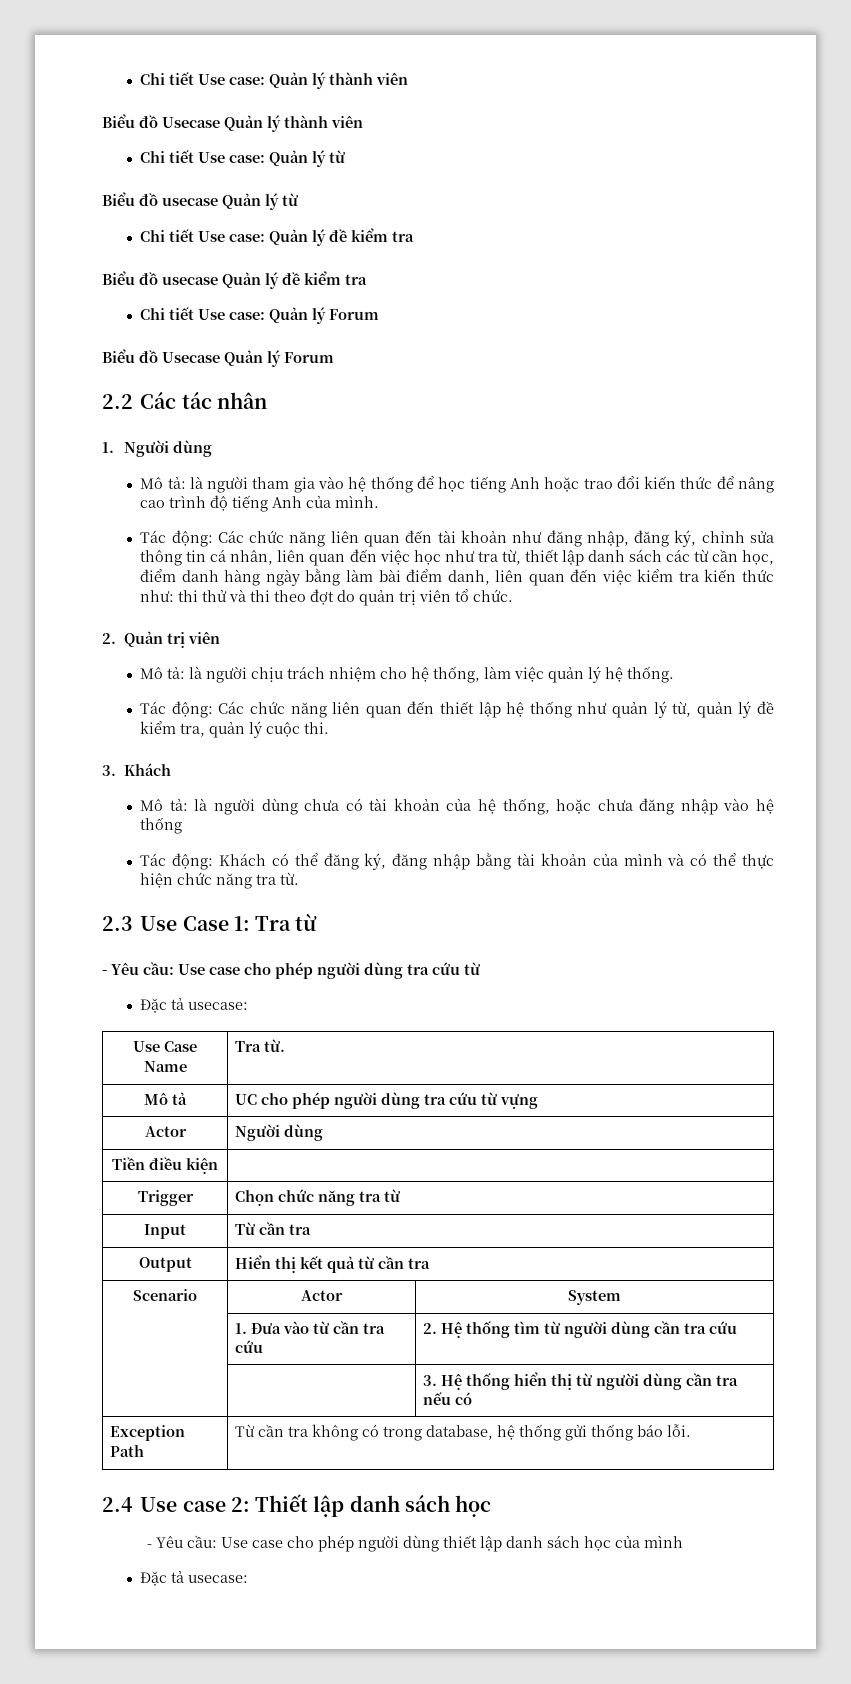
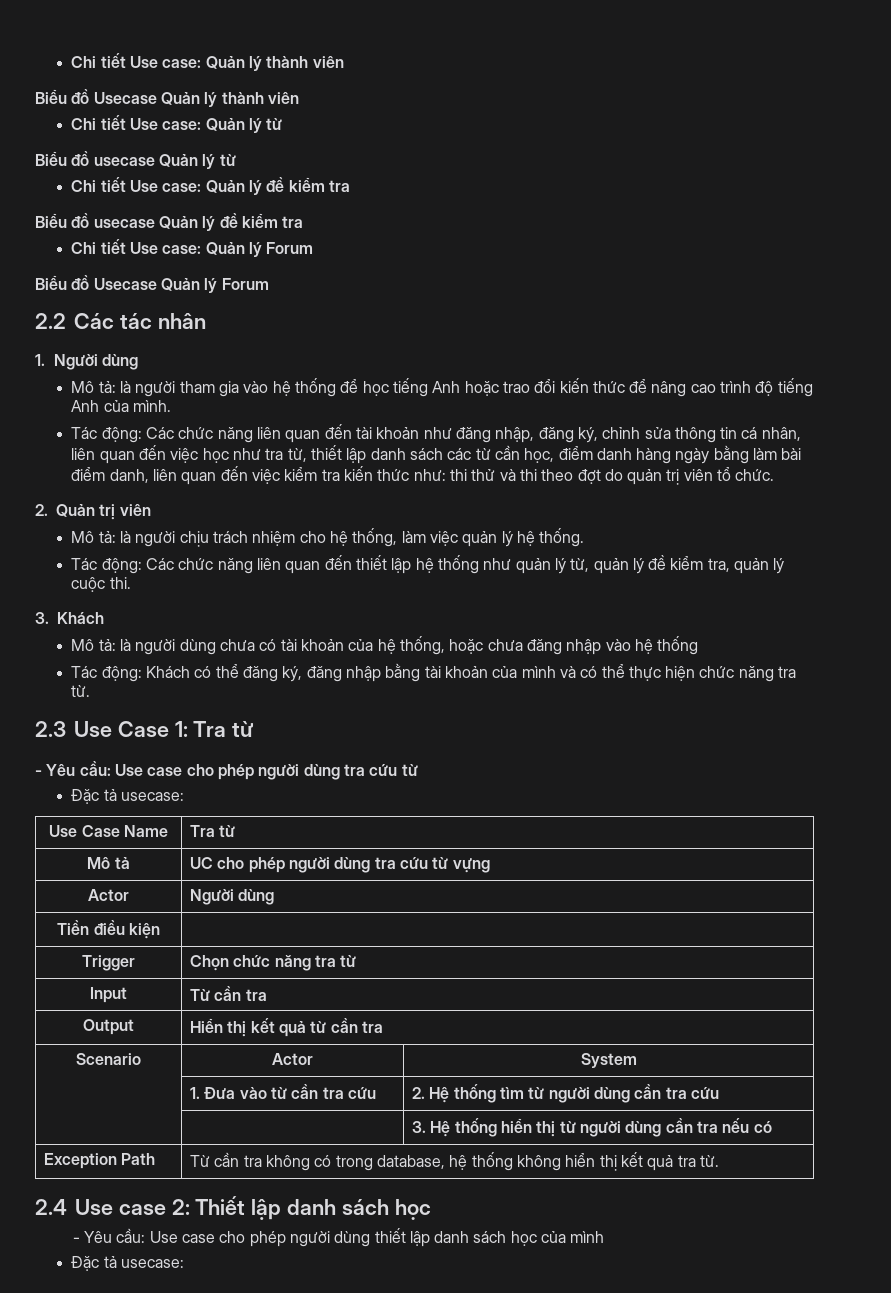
[263,1039,285,1052] từ. -> [219,825,236,837] từ
[564,1424,691,1441] gửi thống báo lỗi. -> [517,1152,719,1171] không hiển thị kết quả tra từ.

